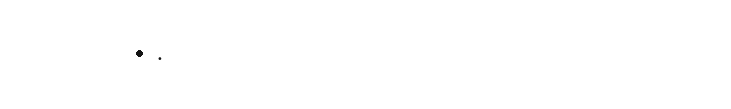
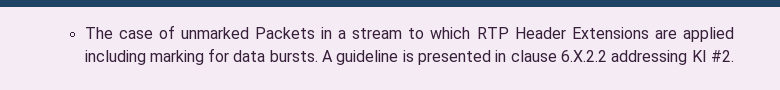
[156,57,163,60] . -> [84,25,735,42] [84,48,734,65] The case of unmarked Packets in a stream to which RTP Header Extensions are applied including marking for data bursts. A guideline is presented in clause 6.X.2.2 addressing KI #2.

